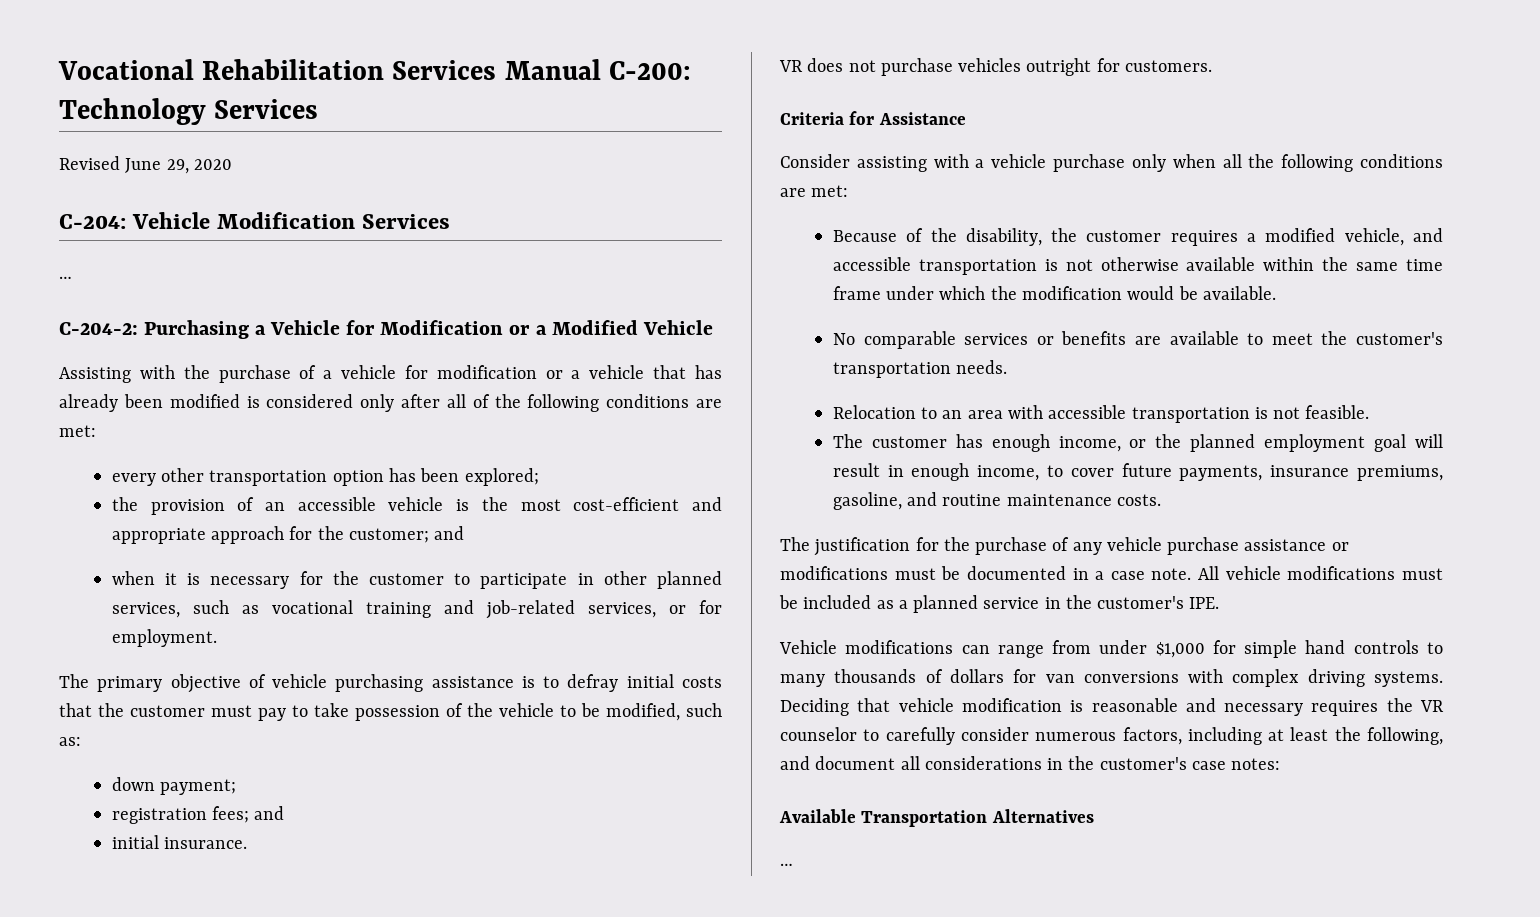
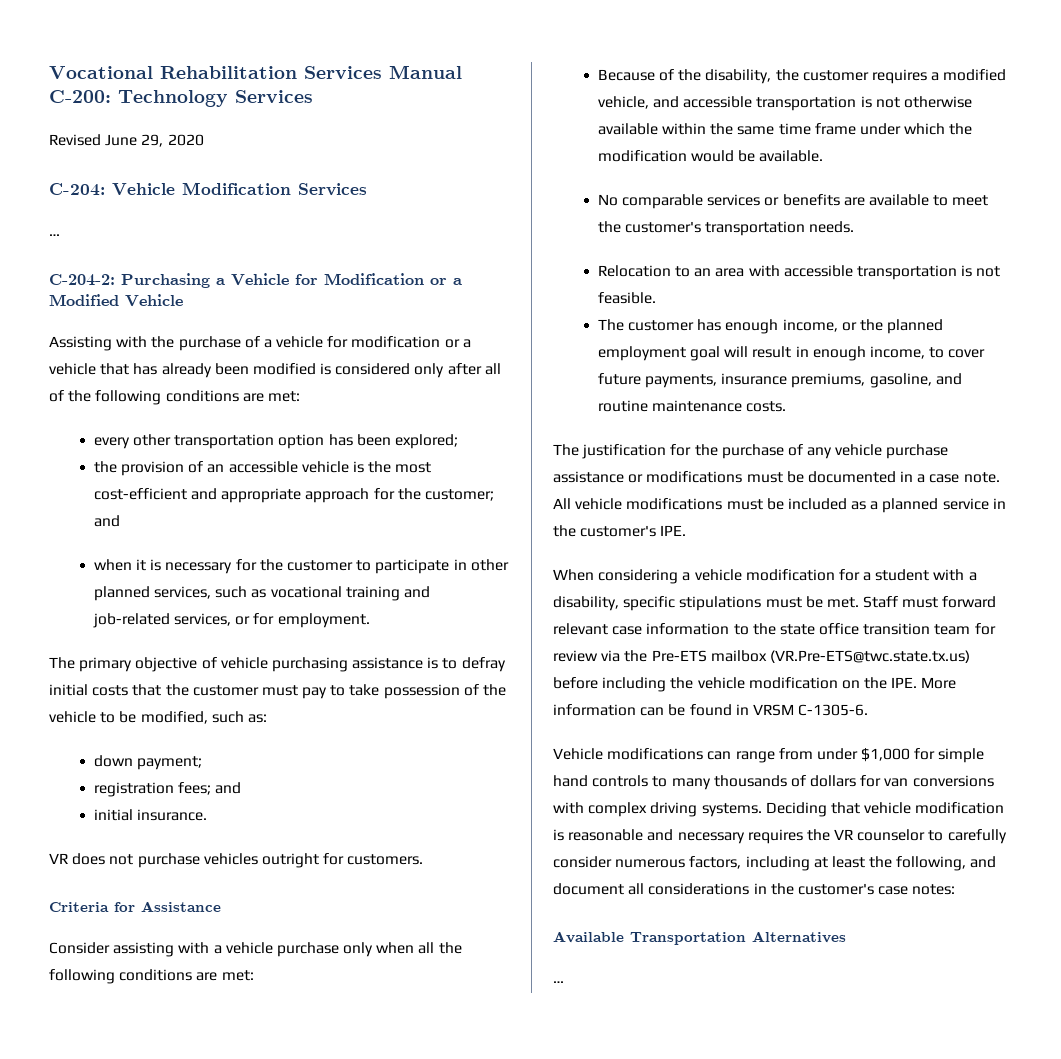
(1220, 603) none -> [553,569,977,584] [553,596,997,611] [553,623,996,635] [553,650,970,663] [553,677,957,692] [553,704,869,716] // When considering a vehicle modification for a student with a disability, specific stipulations must be met. Staff must forward relevant case information to the state office transition team for review via the Pre-ETS mailbox (VR.Pre-ETS@twc.state.tx.us) before including the vehicle modification on the IPE. More information can be found in VRSM C-1305-6.

